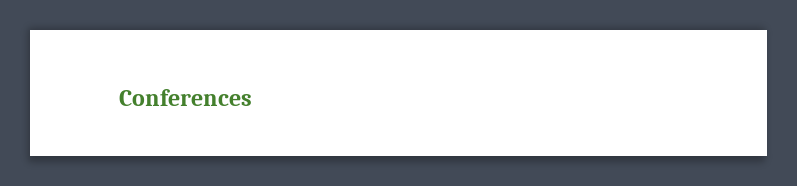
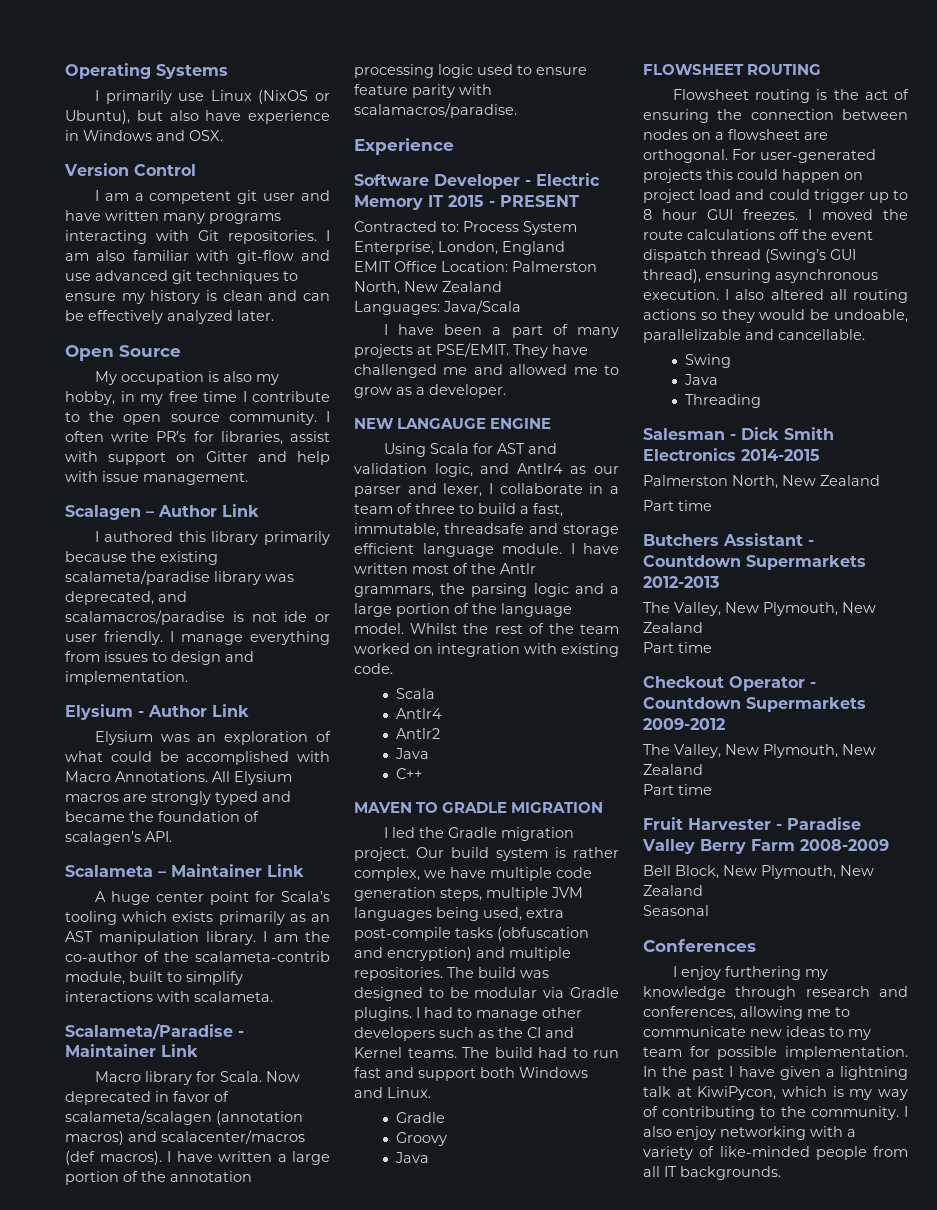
[119,89,252,106] Conferences -> [65,63,228,79] [94,90,330,104] [65,110,330,124] [65,130,223,141] [64,163,196,176] [94,190,330,204] [65,210,281,224] [65,230,330,244] [65,250,330,264] [65,270,298,284] [65,290,330,304] [65,310,274,324] [65,345,181,361] [94,371,279,385] [65,391,330,405] [65,411,330,425] [65,431,330,445] [65,451,330,465] [65,471,248,485] [65,504,259,520] [94,531,331,545] [65,551,218,565] [65,570,294,585] [65,591,187,605] [65,610,330,625] [65,631,330,645] [65,651,254,665] [65,671,188,685] [65,704,249,720] [94,731,331,745] [65,751,330,765] [65,771,292,785] [65,791,291,805] [65,811,259,822] [65,831,172,845] [65,864,304,877] [94,891,330,905] [65,911,330,925] [65,931,330,945] [65,951,330,962] [65,971,243,985] [65,991,273,1002] [65,1023,244,1039] [65,1044,198,1057] [94,1071,300,1085] [65,1091,229,1105] [65,1110,303,1125] [65,1130,305,1145] [65,1151,330,1165] [65,1171,252,1185] [354,64,587,78] [354,84,492,98] [354,103,517,118] [354,138,454,155] [354,173,600,189] [354,195,579,210] [354,221,577,235] [354,241,565,255] [354,261,597,272] [354,281,502,295] [354,300,521,315] [383,324,619,338] [354,343,588,358] [354,364,619,378] [354,384,506,398] [354,418,552,429] [383,443,557,457] [354,463,619,477] [354,483,619,497] [354,503,563,517] [354,523,619,537] [354,543,619,557] [354,563,536,574] [354,583,619,597] [354,603,572,617] [354,623,619,634] [354,643,619,657] [354,663,393,674] [396,688,436,699] [396,708,443,719] [396,728,441,739] [395,748,430,759] [396,768,423,779] [354,802,604,813] [383,827,574,841] [354,847,619,861] [354,867,592,881] [354,887,583,901] [354,907,564,921] [354,927,589,941] [354,947,571,961] [354,967,549,981] [354,987,619,1001] [354,1007,582,1021] [354,1027,574,1041] [354,1047,619,1058] [354,1067,588,1081] [354,1087,431,1098] [396,1112,446,1123] [396,1132,448,1146] [395,1152,430,1163] [643,64,822,75] [672,89,909,103] [643,109,908,123] [643,129,828,140] [643,149,876,163] [643,169,863,183] [643,189,908,203] [643,209,908,220] [643,229,873,240] [643,249,856,263] [643,269,878,283] [643,289,908,303] [643,309,908,323] [643,329,865,343] [685,354,732,368] [684,374,719,385] [685,394,762,408] [643,427,834,440] [643,448,820,461] [643,475,880,489] [643,500,712,511] [643,533,814,546] [643,555,866,570] [643,576,719,588] [643,602,876,616] [643,622,703,633] [643,642,712,653] [643,676,816,691] [643,697,866,712] [643,718,725,730] [643,744,876,758] [643,764,703,775] [643,784,712,795] [643,817,861,830] [642,839,889,854] [643,865,874,879] [643,885,703,896] [643,905,709,916] [643,939,756,952] [672,966,828,980] [643,986,908,1000] [643,1006,850,1020] [643,1026,871,1040] [643,1046,908,1060] [643,1066,908,1080] [643,1086,908,1100] [643,1106,908,1120] [643,1126,856,1140] [643,1146,908,1160] [643,1166,781,1180] Operating Systems // I primarily use Linux (NixOS or Ubuntu), but also have experience in Windows and OSX. // Version Control // I am a competent git user and have written many programs interacting with Git repositories. I am also familiar with git-flow and use advanced git techniques to ensure my history is clean and can be effectively analyzed later. // Open Source // My occupation is also my hobby, in my free time I contribute to the open source community. I often write PR’s for libraries, assist with support on Gitter and help with issue management. // Scalagen – Author Link // I authored this library primarily because the existing scalameta/paradise library was deprecated, and scalamacros/paradise is not ide or user friendly. I manage everything from issues to design and implementation. // Elysium - Author Link // Elysium was an exploration of what could be accomplished with Macro Annotations. All Elysium macros are strongly typed and became the foundation of scalagen’s API. // Scalameta – Maintainer Link // A huge center point for Scala’s tooling which exists primarily as an AST manipulation library. I am the co-author of the scalameta-contrib module, built to simplify interactions with scalameta. // Scalameta/Paradise - Maintainer Link // Macro library for Scala. Now deprecated in favor of scalameta/scalagen (annotation macros) and scalacenter/macros (def macros). I have written a large portion of the annotation processing logic used to ensure feature parity with scalamacros/paradise. // Experience // Software Developer - Electric Memory IT 2015 - PRESENT // Contracted to: Process System Enterprise, London, England // EMIT Office Location: Palmerston North, New Zealand // Languages: Java/Scala // I have been a part of many projects at PSE/EMIT. They have challenged me and allowed me to grow as a developer. // NEW LANGAUGE ENGINE // Using Scala for AST and validation logic, and Antlr4 as our parser and lexer, I collaborate in a team of three to build a fast, immutable, threadsafe and storage efficient language module. I have written most of the Antlr grammars, the parsing logic and a large portion of the language model. Whilst the rest of the team worked on integration with existing code. // Scala // Antlr4 // Antlr2 // Java // C++ // MAVEN TO GRADLE MIGRATION // I led the Gradle migration project. Our build system is rather complex, we have multiple code generation steps, multiple JVM languages being used, extra post-compile tasks (obfuscation and encryption) and multiple repositories. The build was designed to be modular via Gradle plugins. I had to manage other developers such as the CI and Kernel teams. The build had to run fast and support both Windows and Linux. // Gradle // Groovy // Java // FLOWSHEET ROUTING // Flowsheet routing is the act of ensuring the connection between nodes on a flowsheet are orthogonal. For user-generated projects this could happen on project load and could trigger up to 8 hour GUI freezes. I moved the route calculations off the event dispatch thread (Swing’s GUI thread), ensuring asynchronous execution. I also altered all routing actions so they would be undoable, parallelizable and cancellable. // Swing // Java // Threading // Salesman - Dick Smith Electronics 2014-2015 // Palmerston North, New Zealand // Part time // Butchers Assistant - Countdown Supermarkets 2012-2013 // The Valley, New Plymouth, New Zealand // Part time // Checkout Operator - Countdown Supermarkets 2009-2012 // The Valley, New Plymouth, New Zealand // Part time // Fruit Harvester - Paradise Valley Berry Farm 2008-2009 // Bell Block, New Plymouth, New Zealand // Seasonal // Conferences // I enjoy furthering my knowledge through research and conferences, allowing me to communicate new ideas to my team for possible implementation. In the past I have given a lightning talk at KiwiPycon, which is my way of contributing to the community. I also enjoy networking with a variety of like-minded people from all IT backgrounds.

